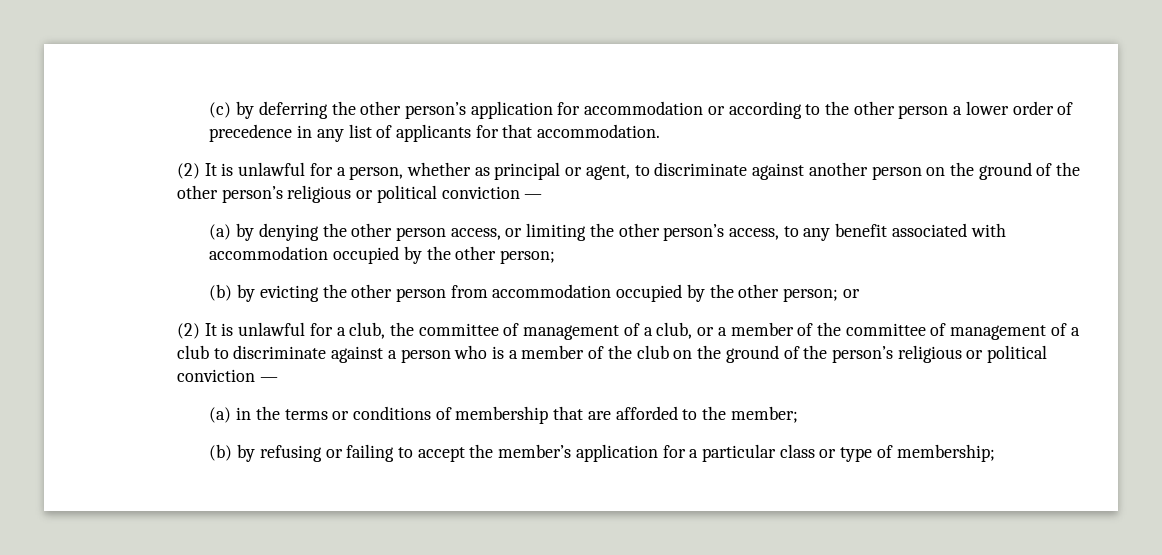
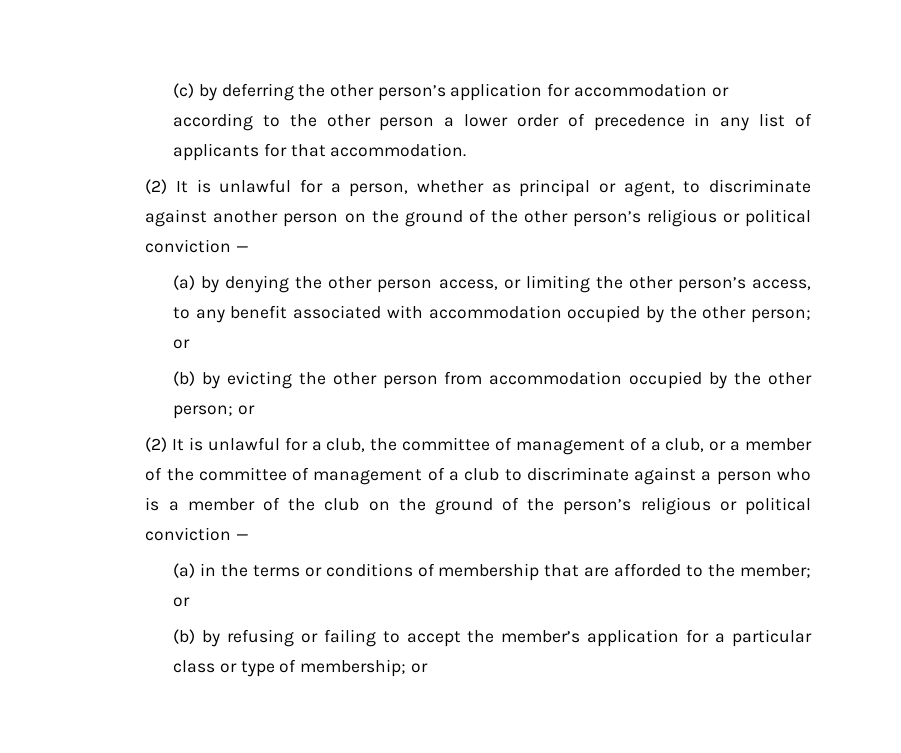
(555, 257) none -> [173,339,191,349] or
(798, 414) none -> [173,597,191,607] or
(995, 453) none -> [410,663,428,673] or

